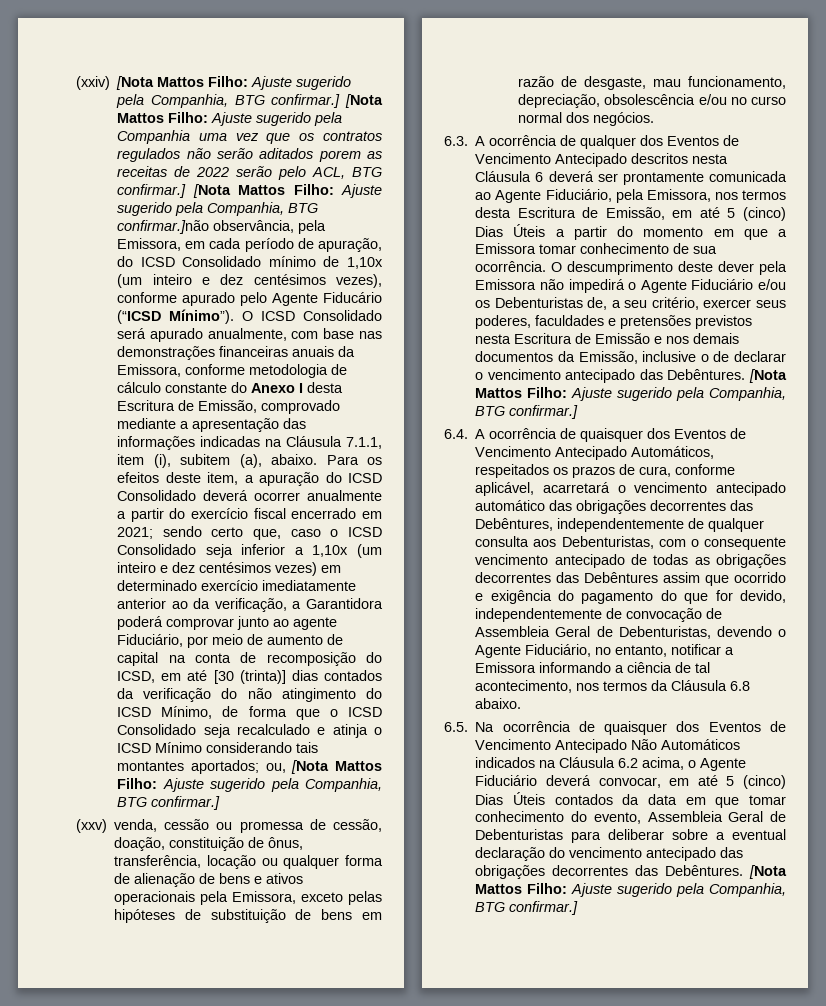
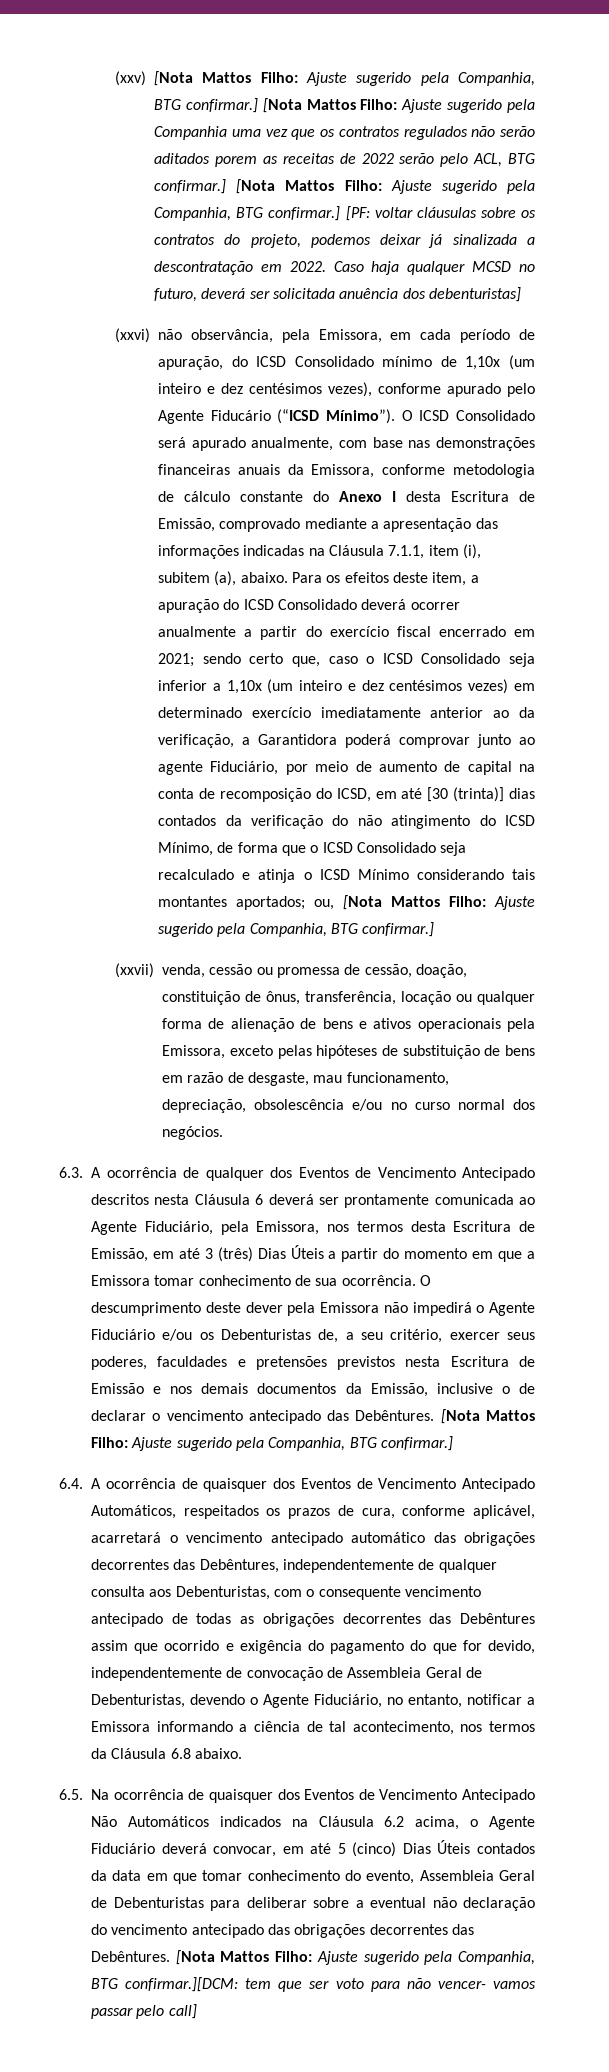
[75,76,110,90] (xxiv) -> [115,71,147,86] (xxv)
[117,220,210,234] confirmar.]não -> [268,206,536,221] [154,234,535,248] [154,261,535,275] [154,287,522,302] [115,328,183,343] confirmar.] [PF: voltar cláusulas sobre os contratos do projeto, podemos deixar já sinalizada a descontratação em 2022. Caso haja qualquer MCSD no futuro, deverá ser solicitada anuência dos debenturistas] // (xxvi) não
[75,819,107,833] (xxv) -> [115,963,155,978] (xxvii)
[727,207,786,221] 5 (cinco) -> [204,1247,253,1262] 3 (três)
(786, 834) none -> [432,1897,457,1908] não
[509,901,579,915] confirmar.] -> [125,1977,536,1992] [91,2004,197,2019] confirmar.][DCM: tem que ser voto para não vencer- vamos passar pelo call]

